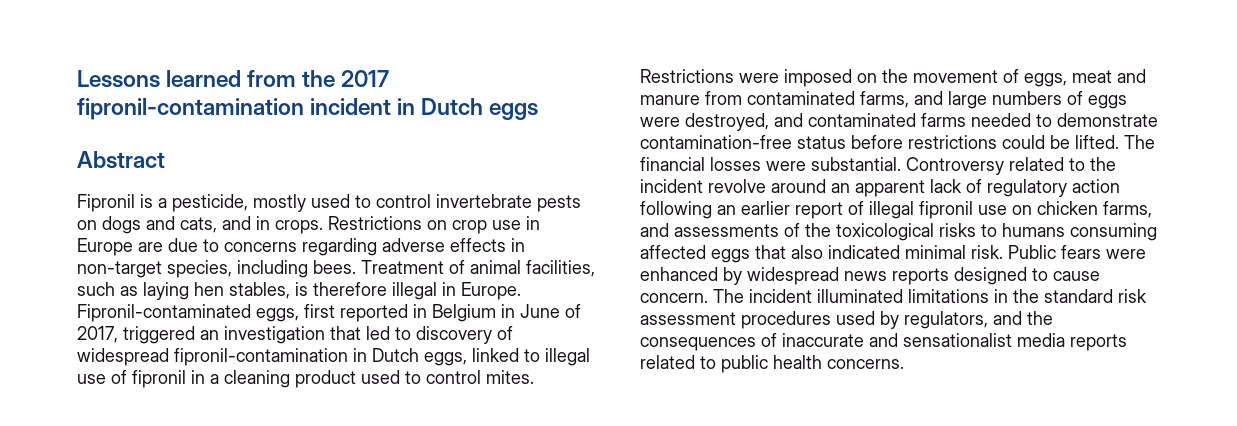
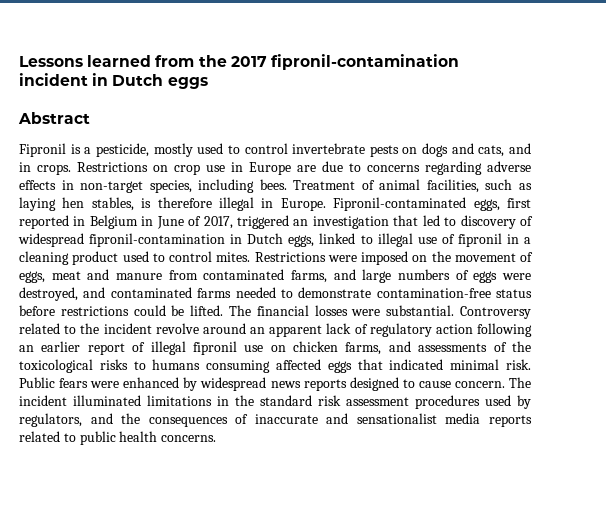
[791,245,823,259] also -> (383, 364) none

